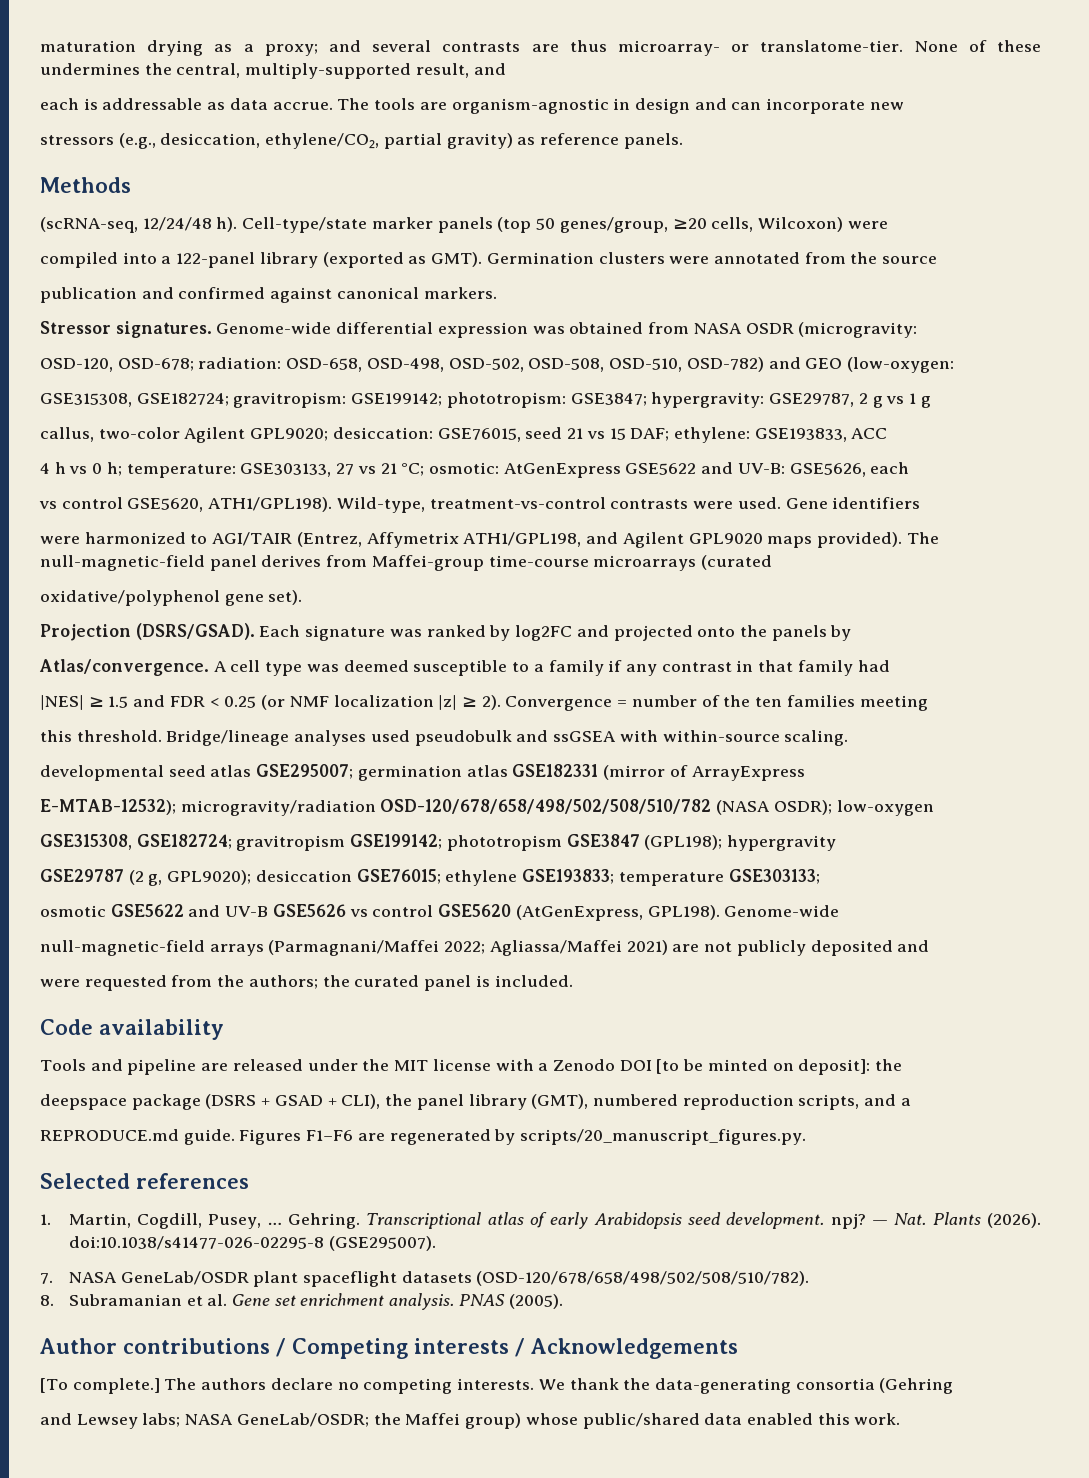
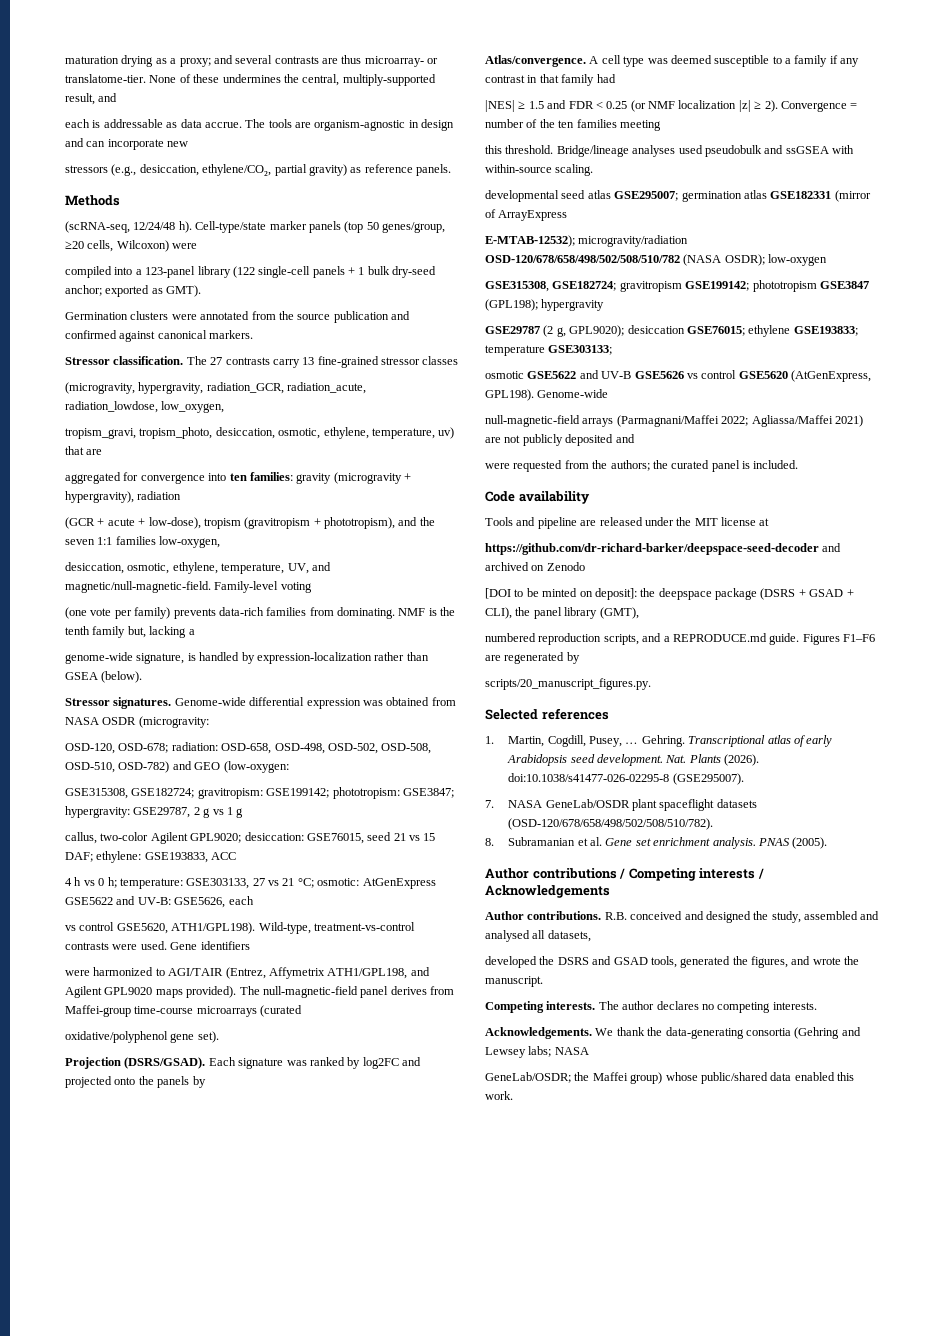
[176,252,404,268] 122-panel library (exported -> [145,266,437,278] [65,285,150,297] 123-panel library (122 single-cell panels + 1 bulk dry-seed anchor; exported
(483, 259) none -> (202, 291) //
(938, 260) // -> (331, 317) none
(497, 293) none -> [65,356,459,368] [65,382,367,394] [65,401,225,413] [65,427,455,439] [65,446,103,455] [65,472,411,484] [65,491,182,503] [65,517,435,529] [65,536,221,548] [65,562,331,574] [65,581,312,593] [65,607,456,619] [65,626,195,638] [65,652,429,664] [65,671,143,683] // Stressor classification. The 27 contrasts carry 13 fine-grained stressor classes // (microgravity, hypergravity, radiation_GCR, radiation_acute, radiation_lowdose, low_oxygen, // tropism_gravi, tropism_photo, desiccation, osmotic, ethylene, temperature, uv) that are // aggregated for convergence into ten families: gravity (microgravity + hypergravity), radiation // (GCR + acute + low-dose), tropism (gravitropism + phototropism), and the seven 1:1 families low-oxygen, // desiccation, osmotic, ethylene, temperature, UV, and magnetic/null-magnetic-field. Family-level voting // (one vote per family) prevents data-rich families from dominating. NMF is the tenth family but, lacking a // genome-wide signature, is handled by expression-localization rather than GSEA (below).
[495,1059,549,1071] with a -> [759,518,770,526] [485,543,842,555] [485,562,545,571] at // https://github.com/dr-richard-barker/deepspace-seed-decoder and archived on
[619,1059,680,1074] DOI [to -> [485,588,524,599] // [DOI to
(903, 1065) // -> (656, 592) none
(589, 1101) none -> (639, 613) //
(911, 1102) // -> (670, 639) none
(516, 1137) none -> (580, 658) //
[830,1213,889,1229] npj? — -> (664, 760) none
[40,1378,333,1394] [To complete.] The authors declare -> [485,911,880,923] [485,930,591,942] [485,956,860,968] [485,976,543,987] [485,1001,699,1013] Author contributions. R.B. conceived and designed the study, assembled and analysed all datasets, // developed the DSRS and GSAD tools, generated the figures, and wrote the manuscript. // Competing interests. The author declares
(535, 1384) none -> [485,1027,592,1039] // Acknowledgements.
(954, 1386) // -> (840, 1033) none
(234, 1419) none -> (589, 1051) //

